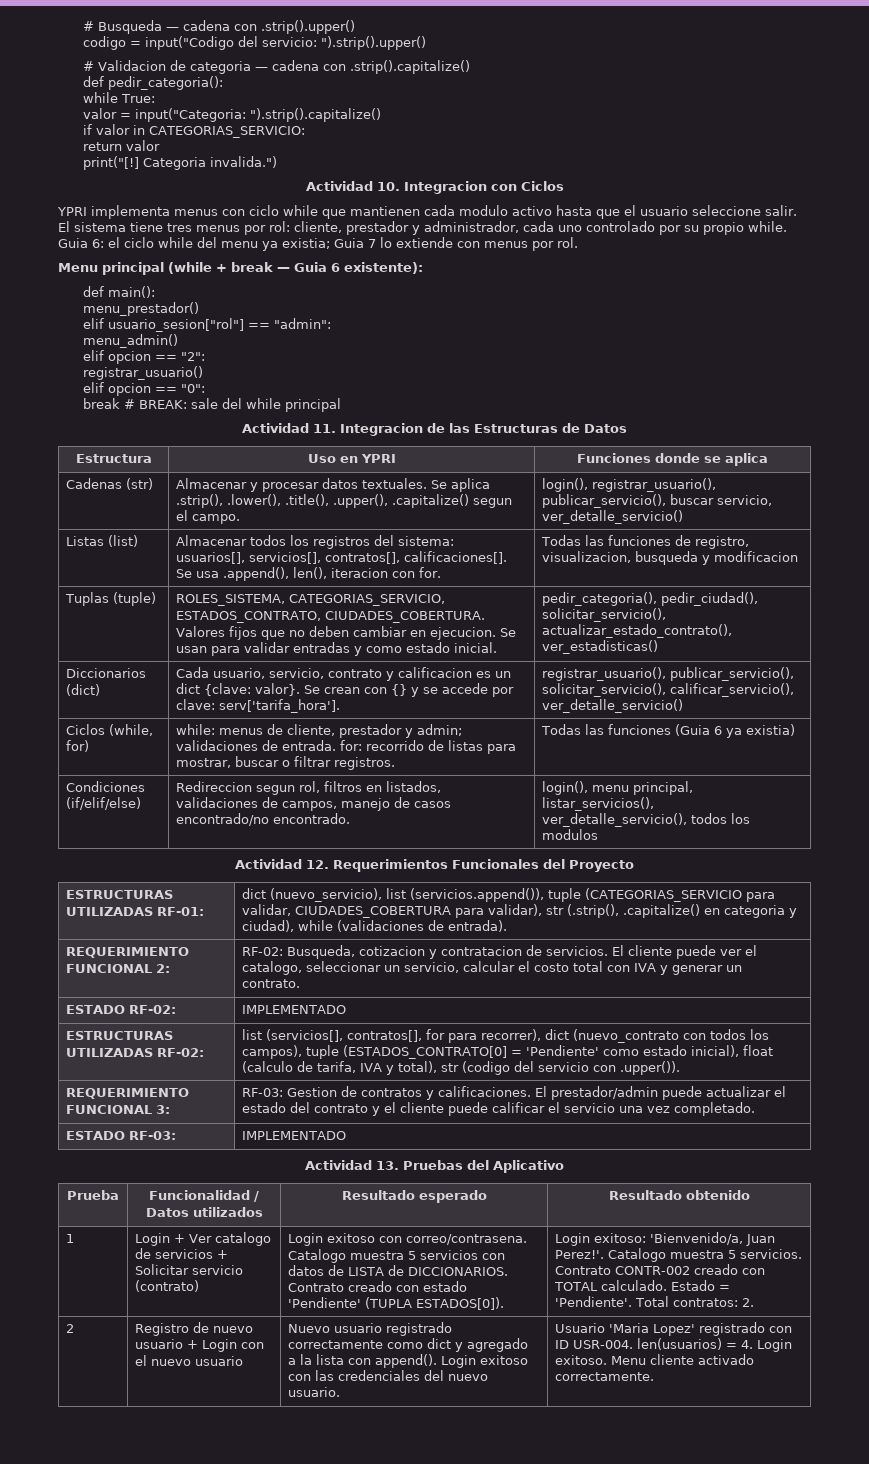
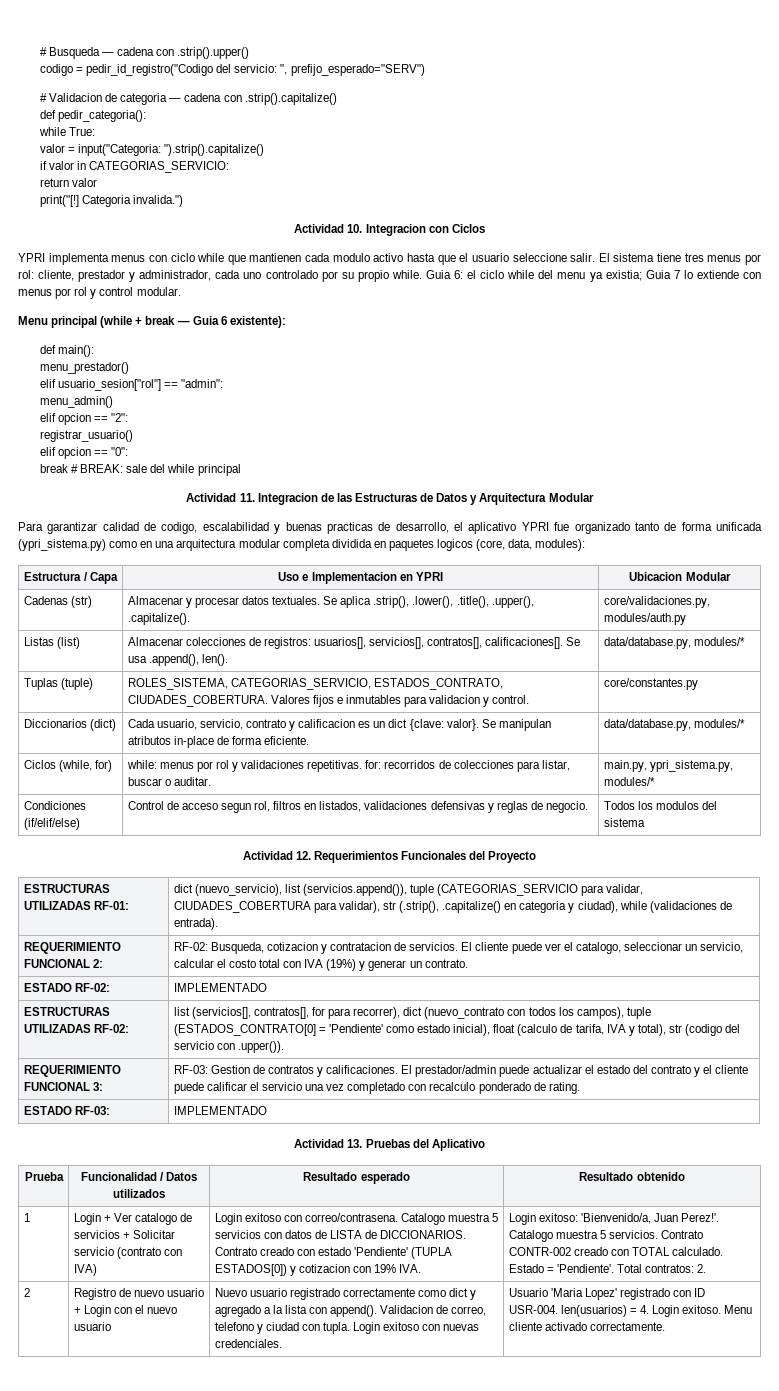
[144,36,234,50] input("Codigo -> [86,64,214,76] pedir_id_registro("Codigo
[320,36,426,50] ").strip().upper() -> [280,64,425,76] ", prefijo_esperado="SERV")
[557,237,578,248] rol. -> [74,287,181,299] rol y control modular.
(627, 428) none -> [470,493,594,505] [18,522,762,534] [18,539,586,551] y Arquitectura Modular // Para garantizar calidad de codigo, escalabilidad y buenas practicas de desarrollo, el aplicativo YPRI fue organizado tanto de forma unificada (ypri_sistema.py) como en una arquitectura modular completa dividida en paquetes logicos (core, data, modules):
(152, 458) none -> [83,572,118,584] / Capa
(336, 458) none -> [302,572,397,584] e Implementacion
[577,453,768,466] Funciones donde se aplica -> [629,572,731,581] Ubicacion Modular
[392,494,513,508] [176,510,241,524] [542,478,717,492] [542,494,773,508] [542,510,684,524] [66,535,139,547] [176,535,455,549] .capitalize() segun el campo. | login(), registrar_usuario(), publicar_servicio(), buscar servicio, ver_detalle_servicio() // Listas (list) | Almacenar todos los registros del sistema: -> [127,613,190,625] [603,596,710,608] [603,613,686,625] [23,637,80,649] [127,637,311,649] .capitalize(). | core/validaciones.py, modules/auth.py // Listas (list) | Almacenar colecciones de registros:
[293,567,442,579] [541,535,750,549] [542,551,799,565] len(), iteracion con for. | Todas las funciones de registro, visualizacion, busqueda y modificacion -> [201,654,228,666] [603,637,745,649] len(). | data/database.py, modules/*
[261,626,517,640] [176,642,498,656] [542,592,759,606] [542,608,667,622] [542,624,733,638] [542,640,659,654] que no deben cambiar en ejecucion. Se usan para validar entradas y como estado inicial. | pedir_categoria(), pedir_ciudad(), solicitar_servicio(), actualizar_estado_contrato(), ver_estadisticas() -> [336,695,530,707] [603,678,698,690] e inmutables para validacion y control. | core/constantes.py
[324,683,515,697] [176,699,341,713] [542,667,795,681] [542,683,795,697] [542,699,684,713] crean con {} y se accede por clave: serv['tarifa_hora']. | registrar_usuario(), publicar_servicio(), solicitar_servicio(), calificar_servicio(), ver_detalle_servicio() -> [498,719,551,731] [127,736,310,748] [603,719,745,731] manipulan atributos in-place de forma eficiente. | data/database.py, modules/*
[267,724,463,738] [176,740,517,754] [176,756,396,770] [541,724,796,738] de cliente, prestador y admin; validaciones de entrada. for: recorrido de listas para mostrar, buscar o filtrar registros. | Todas las funciones (Guia 6 ya existia) -> [196,760,570,772] [127,777,211,786] [603,760,733,772] [603,777,655,786] por rol y validaciones repetitivas. for: recorridos de colecciones para listar, buscar o auditar. | main.py, ypri_sistema.py, modules/*
[176,781,253,792] Redireccion -> [127,801,218,810] Control de acceso
[262,797,452,811] [176,813,351,826] [542,781,694,795] [542,797,655,811] [542,813,728,827] de campos, manejo de casos encontrado/no encontrado. | login(), menu principal, listar_servicios(), ver_detalle_servicio(), todos -> [430,801,589,813] [603,801,635,810] defensivas y reglas de negocio. | Todos
(599, 834) none -> [701,801,717,810] [603,818,645,827] del sistema
(657, 967) none -> [326,959,357,971] (19%)
[674,1102,756,1116] completado. -> [347,1082,580,1094] completado con recalculo ponderado de rating.
[135,1280,200,1292] (contrato) -> [116,1247,182,1259] [73,1264,97,1276] (contrato con IVA)
[416,1297,505,1310] ESTADOS[0]). -> [214,1264,422,1276] ESTADOS[0]) y cotizacion con 19% IVA.
[441,1355,529,1368] [288,1370,489,1381] [288,1387,341,1397] Login exitoso con las credenciales del nuevo usuario. -> [380,1305,487,1316] [214,1322,480,1334] [214,1339,282,1348] Validacion de correo, telefono y ciudad con tupla. Login exitoso con nuevas credenciales.

